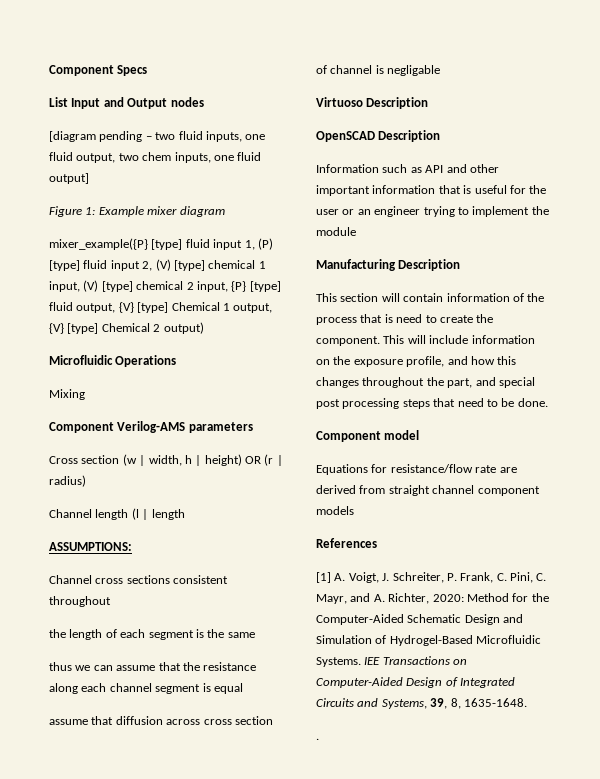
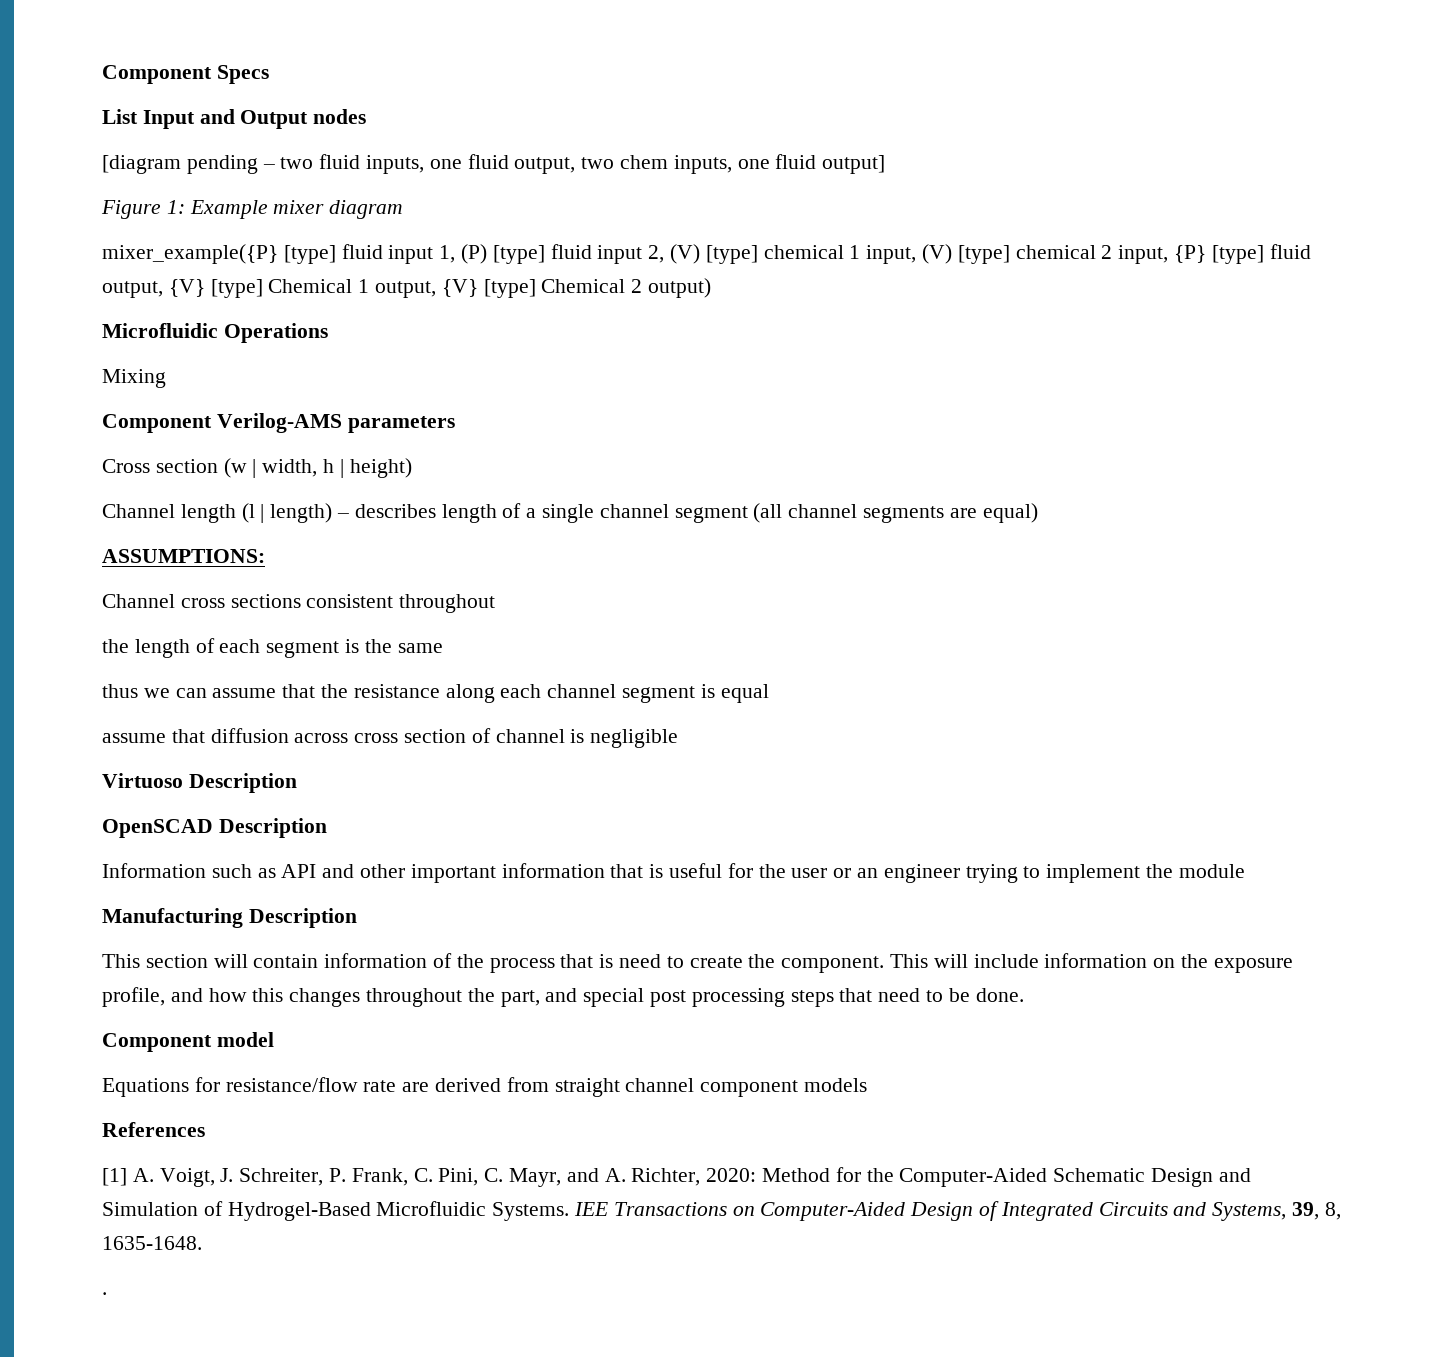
[245,454,283,466] [49,475,86,487] OR (r | radius) -> (412, 468) none
[151,509,185,520] length -> [270,503,1038,523] length) – describes length of a single channel segment (all channel segments are equal)
[387,65,441,76] negligable -> [590,729,679,748] negligible

